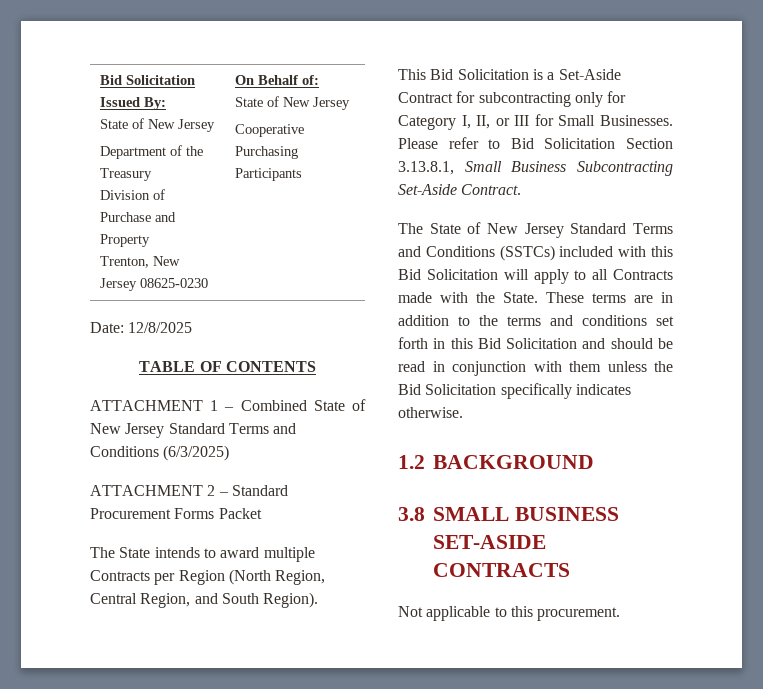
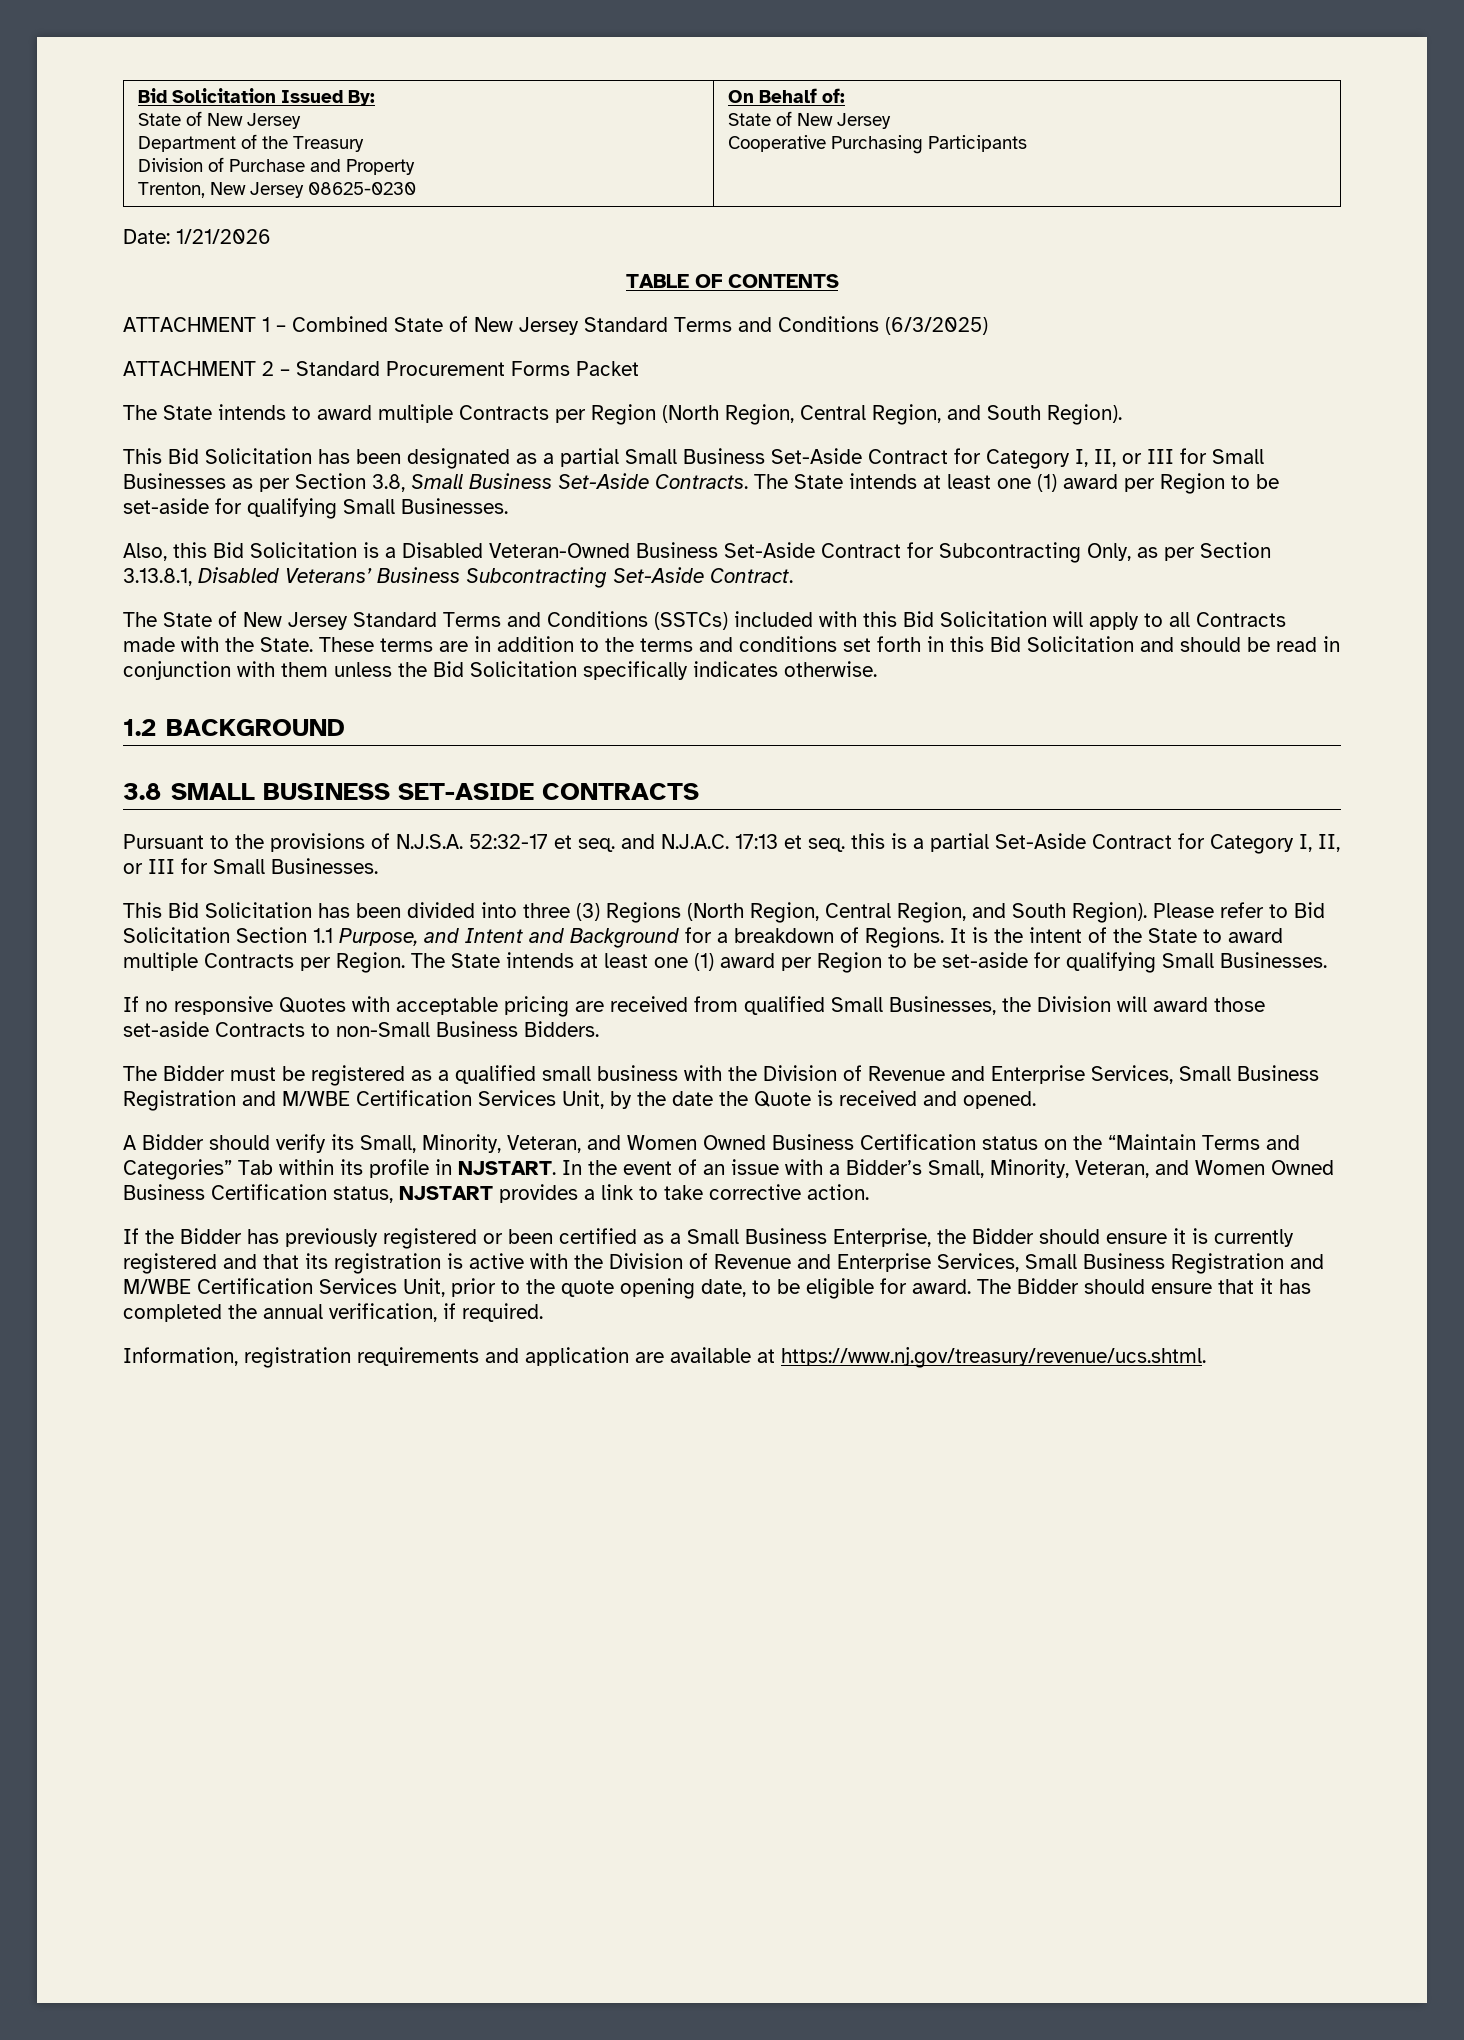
[128,322,193,333] 12/8/2025 -> [176,229,271,244] 1/21/2026
[532,69,621,80] [398,91,627,107] [398,114,673,130] [398,137,673,149] [398,161,502,175] is a Set-Aside Contract for subcontracting only for Category I, II, or III for Small Businesses. Please refer to Bid Solicitation Section 3.13.8.1, Small -> [318,448,1264,469] [123,473,1279,494] [123,498,508,519] [123,542,1271,563] [123,567,372,586] has been designated as a partial Small Business Set-Aside Contract for Category I, II, or III for Small Businesses as per Section 3.8, Small Business Set-Aside Contracts. The State intends at least one (1) award per Region to be set-aside for qualifying Small Businesses. // Also, this Bid Solicitation is a Disabled Veteran-Owned Business Set-Aside Contract for Subcontracting Only, as per Section 3.13.8.1, Disabled Veterans’
[398,606,621,621] Not applicable to this procurement. -> [123,833,1340,854] [123,858,378,874] [123,902,1325,923] [123,927,1283,948] [123,952,1327,973] [123,996,1265,1017] [123,1021,599,1037] [123,1065,1319,1086] [123,1090,1036,1111] [123,1134,1300,1153] [123,1159,1334,1180] [123,1184,869,1203] [123,1228,1294,1249] [123,1253,1324,1274] [123,1278,1311,1299] [123,1303,543,1322] [123,1347,1206,1368] Pursuant to the provisions of N.J.S.A. 52:32-17 et seq. and N.J.A.C. 17:13 et seq. this is a partial Set-Aside Contract for Category I, II, or III for Small Businesses. // This Bid Solicitation has been divided into three (3) Regions (North Region, Central Region, and South Region). Please refer to Bid Solicitation Section 1.1 Purpose, and Intent and Background for a breakdown of Regions. It is the intent of the State to award multiple Contracts per Region. The State intends at least one (1) award per Region to be set-aside for qualifying Small Businesses. // If no responsive Quotes with acceptable pricing are received from qualified Small Businesses, the Division will award those set-aside Contracts to non-Small Business Bidders. // The Bidder must be registered as a qualified small business with the Division of Revenue and Enterprise Services, Small Business Registration and M/WBE Certification Services Unit, by the date the Quote is received and opened. // A Bidder should verify its Small, Minority, Veteran, and Women Owned Business Certification status on the “Maintain Terms and Categories” Tab within its profile in NJSTART. In the event of an issue with a Bidder’s Small, Minority, Veteran, and Women Owned Business Certification status, NJSTART provides a link to take corrective action. // If the Bidder has previously registered or been certified as a Small Business Enterprise, the Bidder should ensure it is currently registered and that its registration is active with the Division of Revenue and Enterprise Services, Small Business Registration and M/WBE Certification Services Unit, prior to the quote opening date, to be eligible for award. The Bidder should ensure that it has completed the annual verification, if required. // Information, registration requirements and application are available at https://www.nj.gov/treasury/revenue/ucs.shtml.

